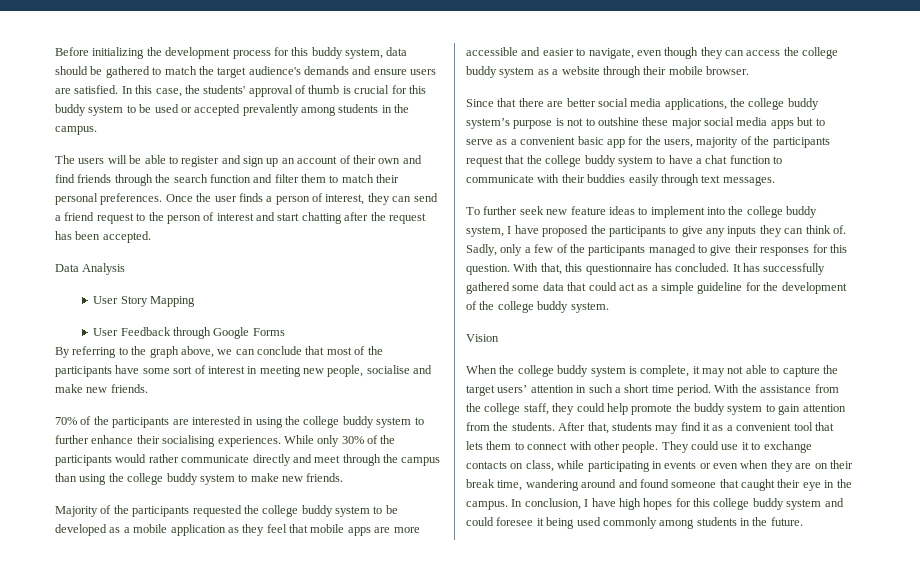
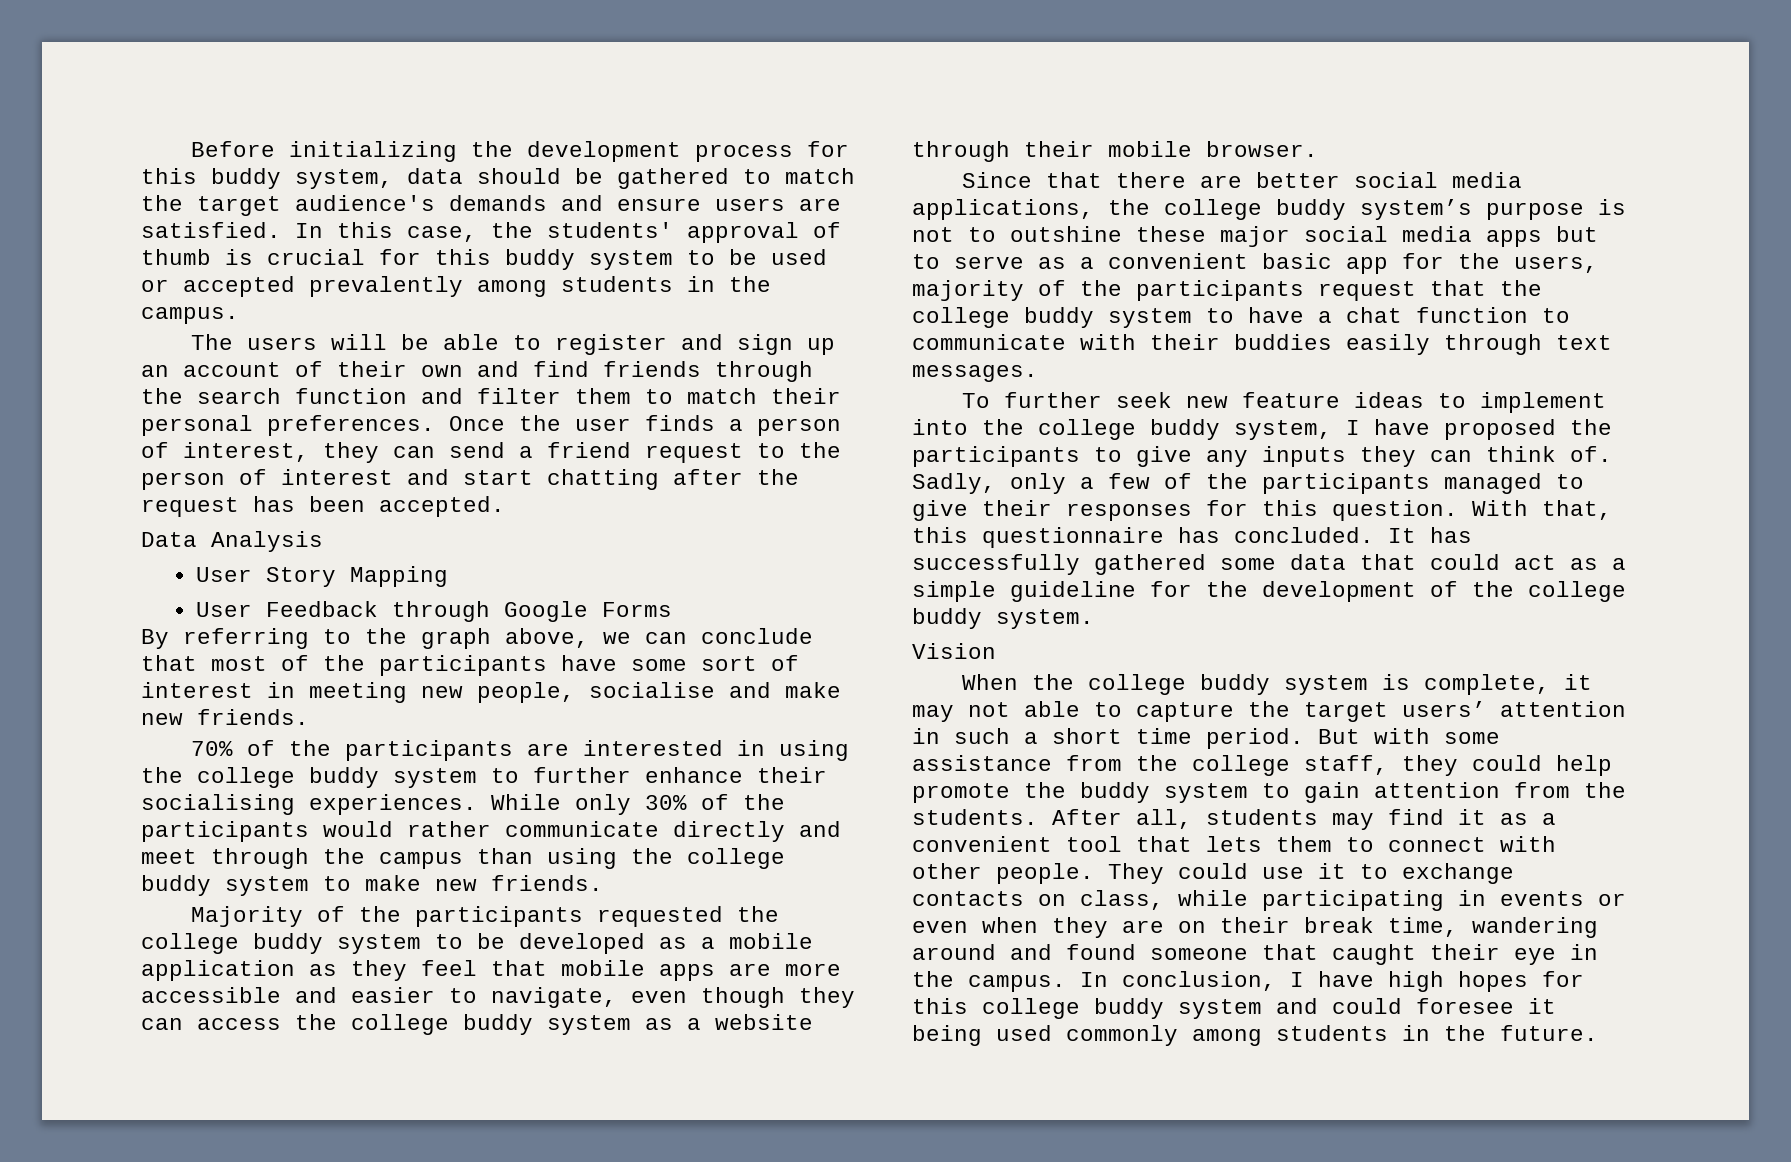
[714,384,757,393] With the -> [1318,728,1500,744] But with some
[587,422,609,434] that, -> [1136,809,1192,829] all,

